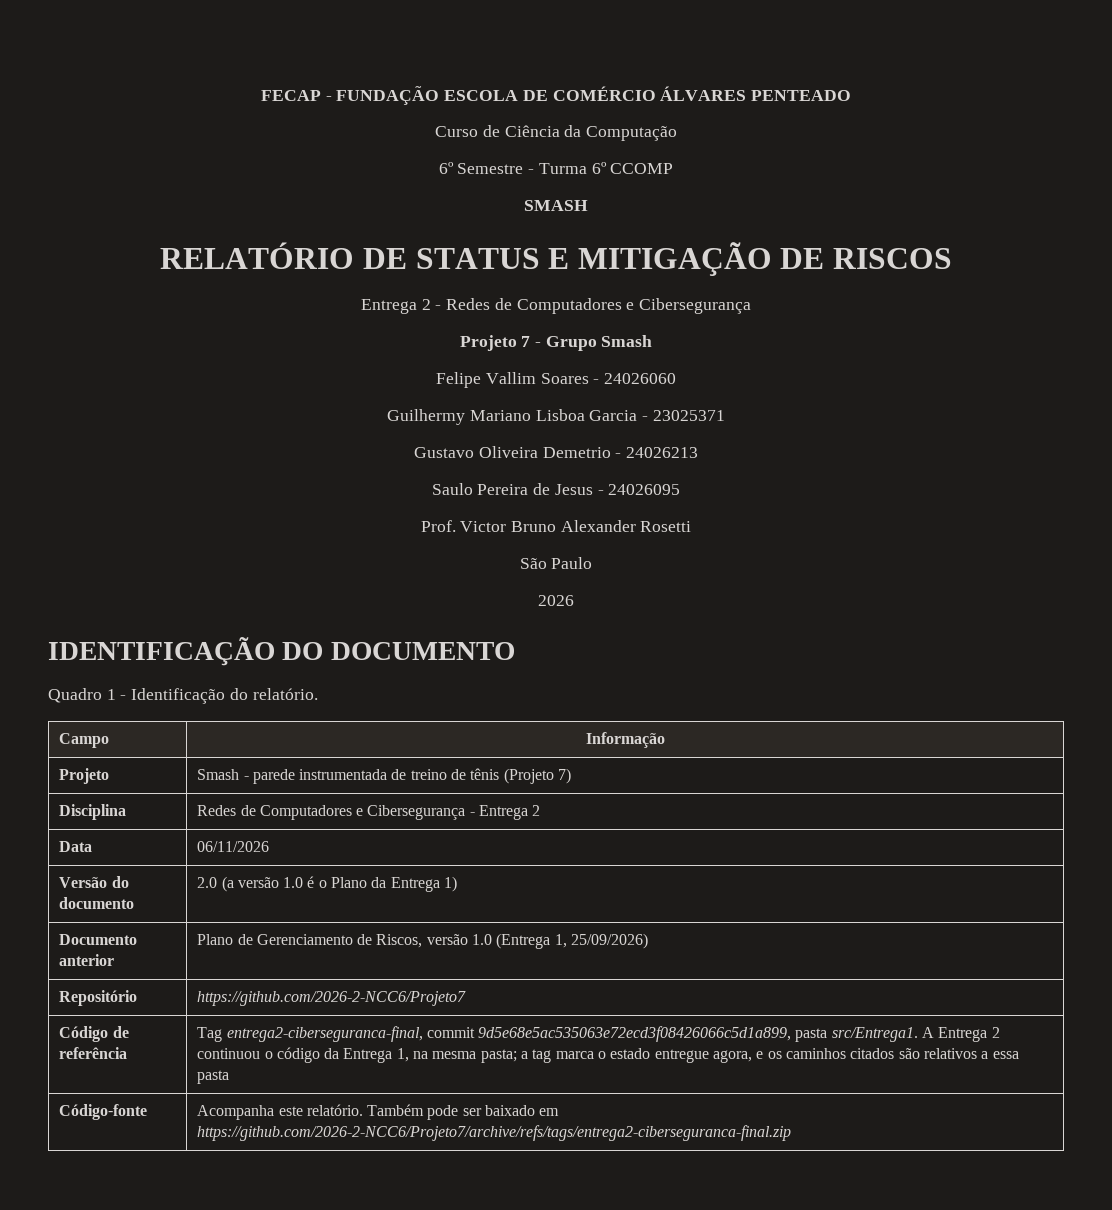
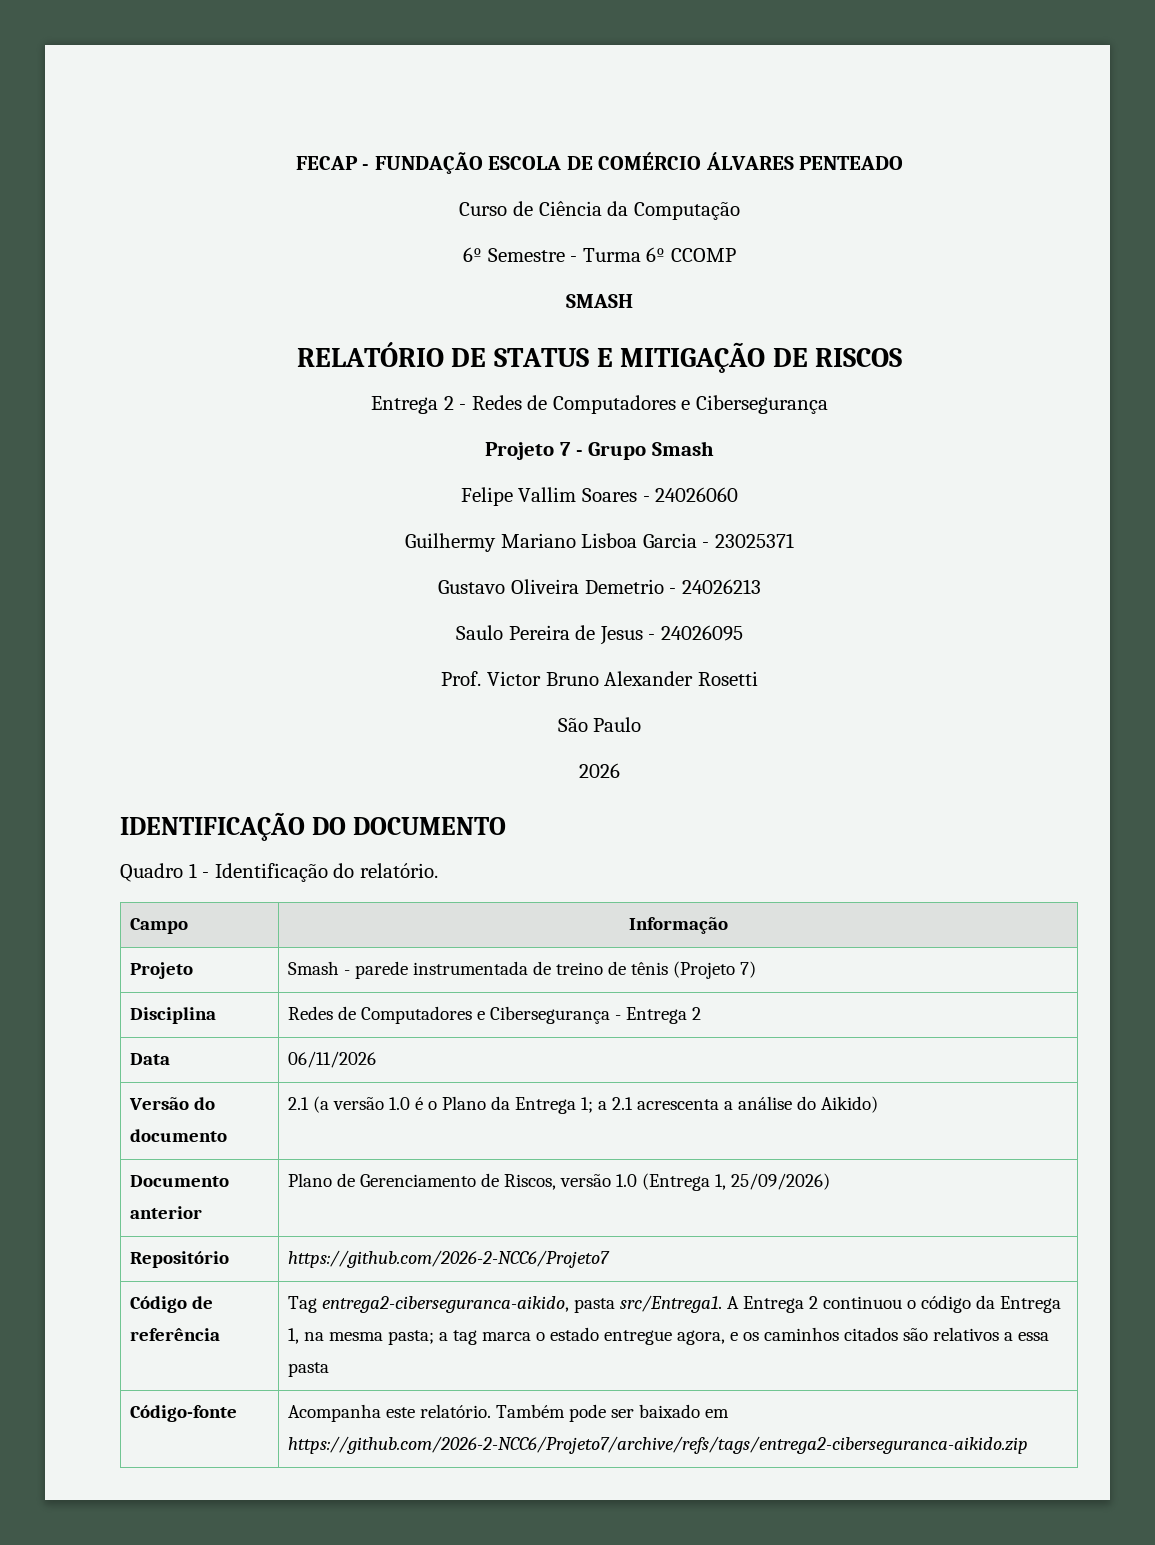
[197,877,218,888] 2.0 -> [287,1097,309,1110] 2.1
[444,876,458,892] 1) -> [580,1096,878,1113] 1; a 2.1 acrescenta a análise do Aikido)
[226,1026,792,1042] entrega2-ciberseguranca-final, commit 9d5e68e5ac535063e72ecd3f08426066c5d1a899, -> [321,1296,569,1313] entrega2-ciberseguranca-aikido,
[197,1125,792,1141] https://github.com/2026-2-NCC6/Projeto7/archive/refs/tags/entrega2-ciberseguranca-final.zip -> [287,1436,1028,1454] https://github.com/2026-2-NCC6/Projeto7/archive/refs/tags/entrega2-ciberseguranca-aikido.zip

